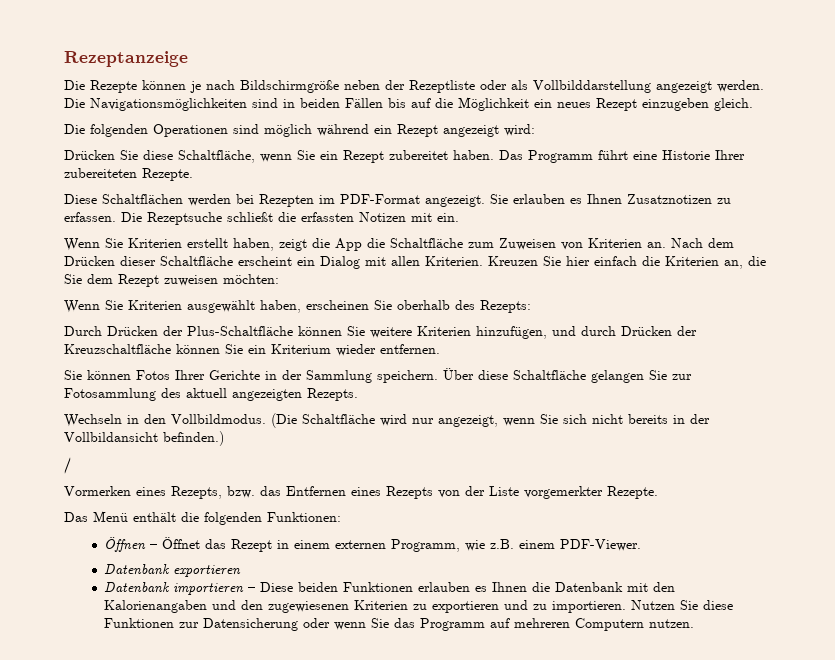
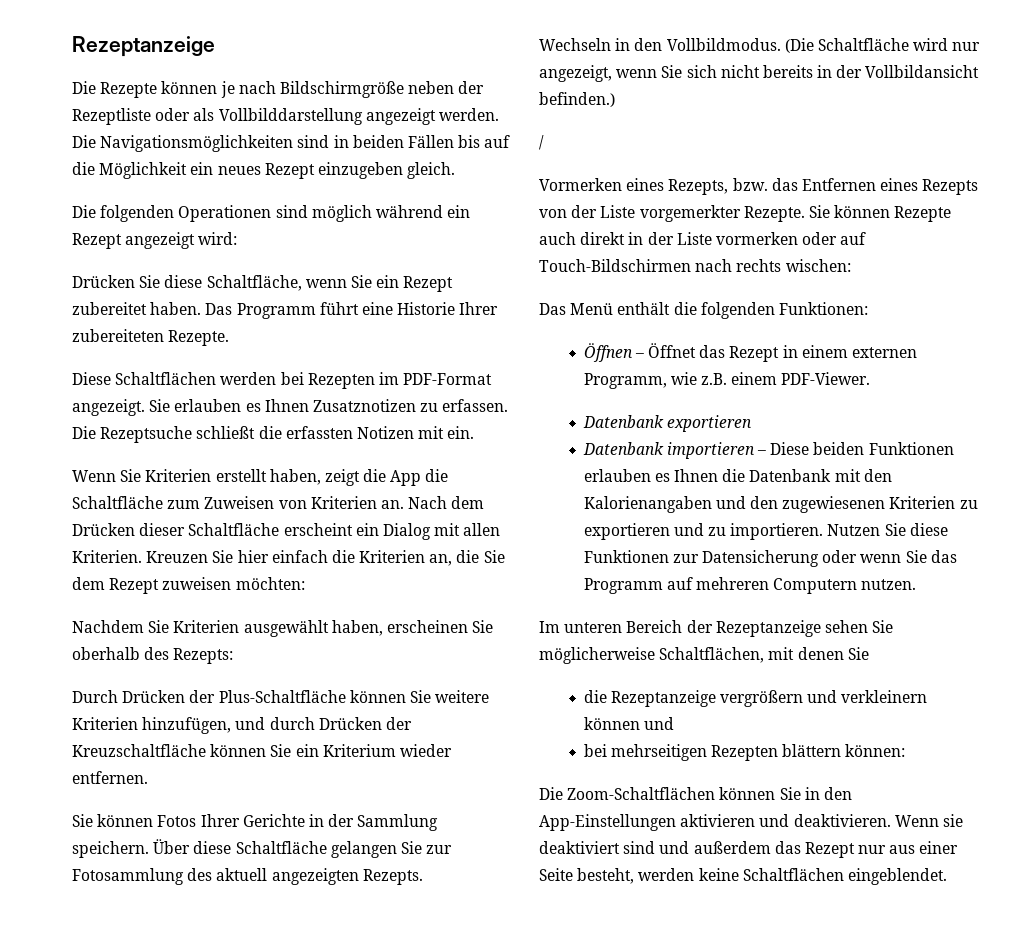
[64,300,100,313] Wenn -> [72,620,144,633] Nachdem
(658, 492) none -> [808,205,952,222] [539,232,867,245] [539,259,851,272] Sie können Rezepte auch direkt in der Liste vormerken oder auf Touch-Bildschirmen nach rechts wischen:
(695, 623) none -> [539,620,894,637] [539,647,869,664] [583,690,928,707] [583,717,674,730] [583,744,906,761] [539,787,852,800] [539,814,963,831] [539,841,959,858] [539,868,947,885] // Im unteren Bereich der Rezeptanzeige sehen Sie möglicherweise Schaltflächen, mit denen Sie // die Rezeptanzeige vergrößern und verkleinern können und // bei mehrseitigen Rezepten blättern können: // Die Zoom-Schaltflächen können Sie in den App-Einstellungen aktivieren und deaktivieren. Wenn sie deaktiviert sind und außerdem das Rezept nur aus einer Seite besteht, werden keine Schaltflächen eingeblendet.

